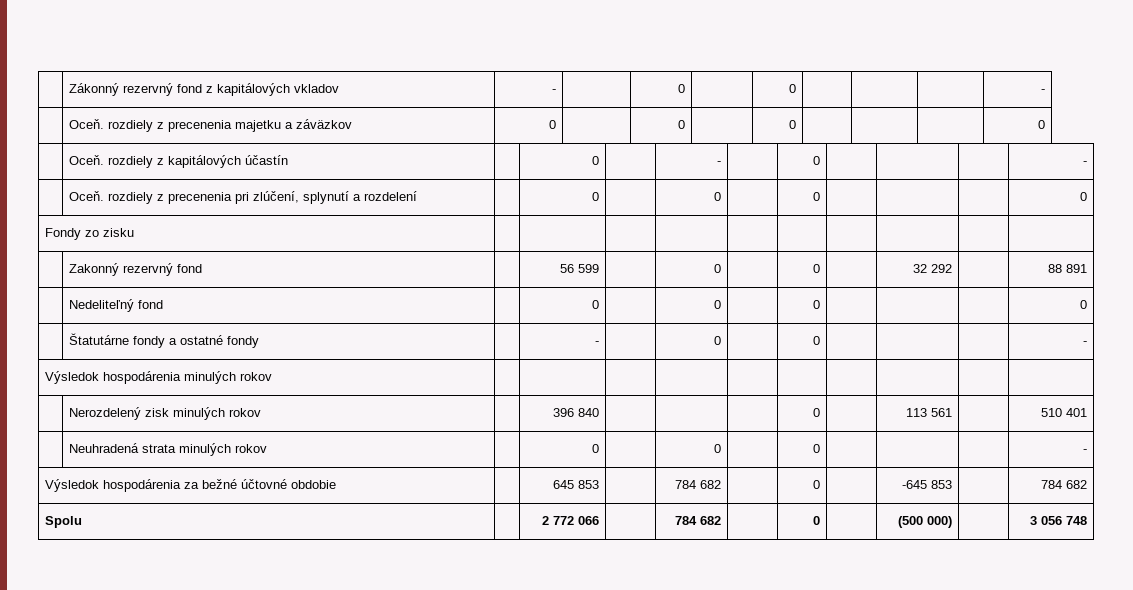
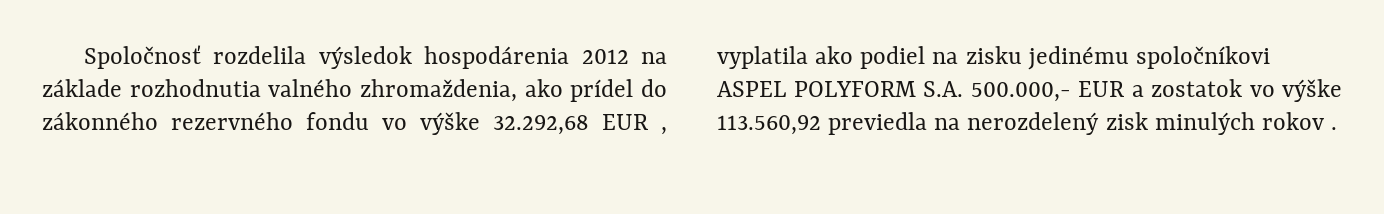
[68,83,339,96] [552,89,557,93] [678,84,686,93] [789,84,797,93] [1041,89,1046,93] [68,119,352,132] [549,120,557,129] [678,120,686,129] [789,120,797,129] [1038,120,1046,129] [68,155,288,168] [592,156,600,165] [717,161,722,165] [813,156,821,165] [1083,161,1088,165] [68,191,417,204] [592,192,600,201] [714,192,722,201] [813,192,821,201] [1080,192,1088,201] [44,228,134,240] [68,263,202,276] [560,264,600,273] [714,264,722,273] [813,264,821,273] [913,264,953,273] [1048,264,1088,273] [68,299,163,312] [592,300,600,309] [714,300,722,309] [813,300,821,309] [1080,300,1088,309] [68,333,259,348] [595,341,600,345] [714,336,722,345] [813,336,821,345] [1083,341,1088,345] [44,371,272,384] [68,407,261,420] [553,408,600,417] [813,408,821,417] [906,408,953,417] [1041,408,1088,417] [68,443,267,456] [592,444,600,453] [714,444,722,453] [813,444,821,453] [1083,449,1088,453] [44,479,336,492] [553,480,600,489] [675,480,722,489] [813,480,821,489] [902,480,953,489] [1041,480,1088,489] [44,516,82,528] [542,516,600,525] [675,516,722,525] [813,516,821,525] [898,516,953,528] [1030,516,1088,525] | Zákonný rezervný fond z kapitálových vkladov | - | | 0 | | 0 | | | | - // | Oceň. rozdiely z precenenia majetku a záväzkov | 0 | | 0 | | 0 | | | | 0 // | Oceň. rozdiely z kapitálových účastín | | 0 | | - | | 0 | | | | - // | Oceň. rozdiely z precenenia pri zlúčení, splynutí a rozdelení | | 0 | | 0 | | 0 | | | | 0 // Fondy zo zisku | | | | | | | | | | // | Zakonný rezervný fond | | 56 599 | | 0 | | 0 | | 32 292 | | 88 891 // | Nedeliteľný fond | | 0 | | 0 | | 0 | | | | 0 // | Štatutárne fondy a ostatné fondy | | - | | 0 | | 0 | | | | - // Výsledok hospodárenia minulých rokov | | | | | | | | | | // | Nerozdelený zisk minulých rokov | | 396 840 | | | | 0 | | 113 561 | | 510 401 // | Neuhradená strata minulých rokov | | 0 | | 0 | | 0 | | | | - // Výsledok hospodárenia za bežné účtovné obdobie | | 645 853 | | 784 682 | | 0 | | -645 853 | | 784 682 // Spolu | | 2 772 066 | | 784 682 | | 0 | | (500 000) | | 3 056 748 -> [83,45,667,69] [42,79,667,102] [42,112,667,135] [717,46,1270,70] [717,79,1342,102] [717,112,1338,135] Spoločnosť rozdelila výsledok hospodárenia 2012 na základe rozhodnutia valného zhromaždenia, ako prídel do zákonného rezervného fondu vo výške 32.292,68 EUR , vyplatila ako podiel na zisku jedinému spoločníkovi ASPEL POLYFORM S.A. 500.000,- EUR a zostatok vo výške 113.560,92 previedla na nerozdelený zisk minulých rokov .

